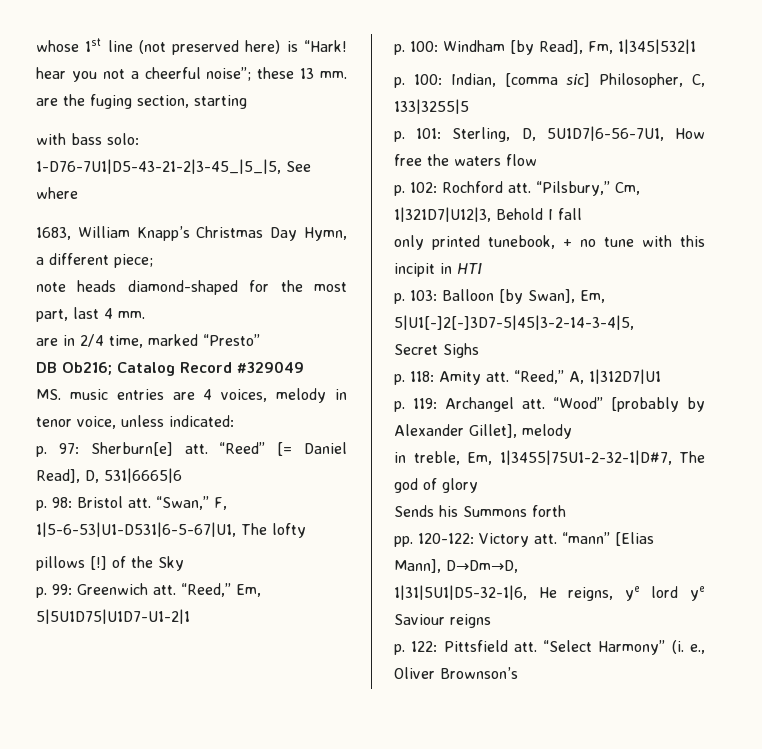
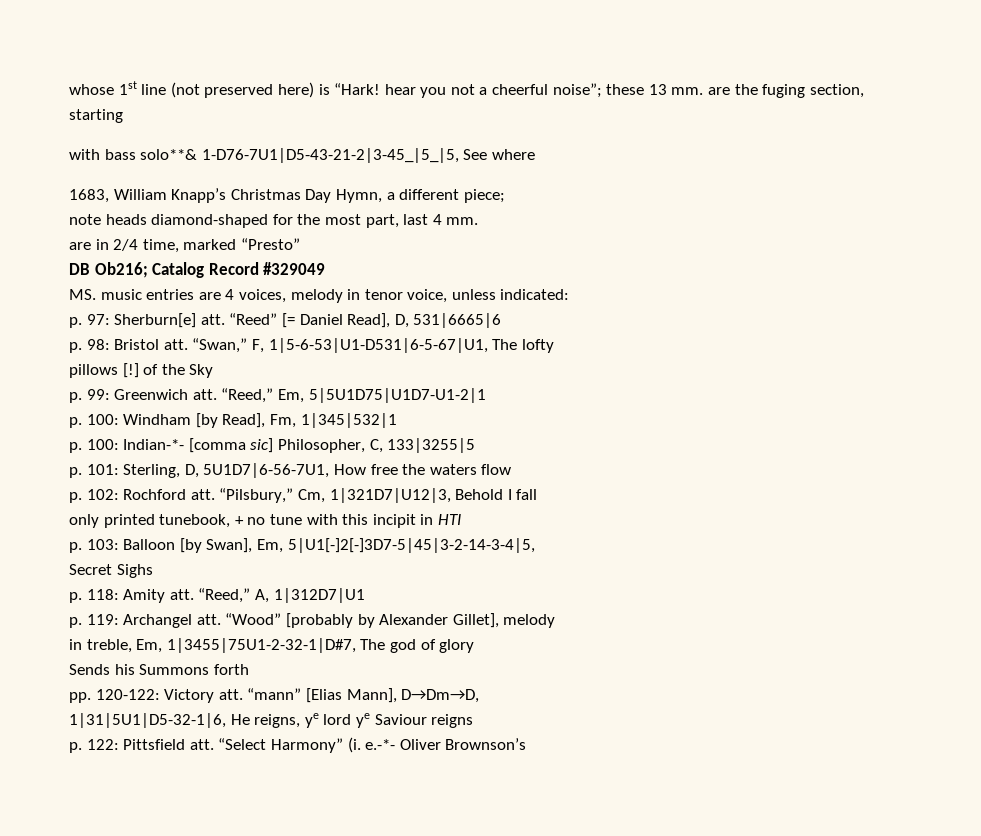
[107,133,139,145] solo: -> [140,149,198,160] solo**&
[450,73,496,87] Indian, -> [123,439,185,450] Indian-*-
[690,644,705,654] e., -> [365,739,396,750] e.-*-

